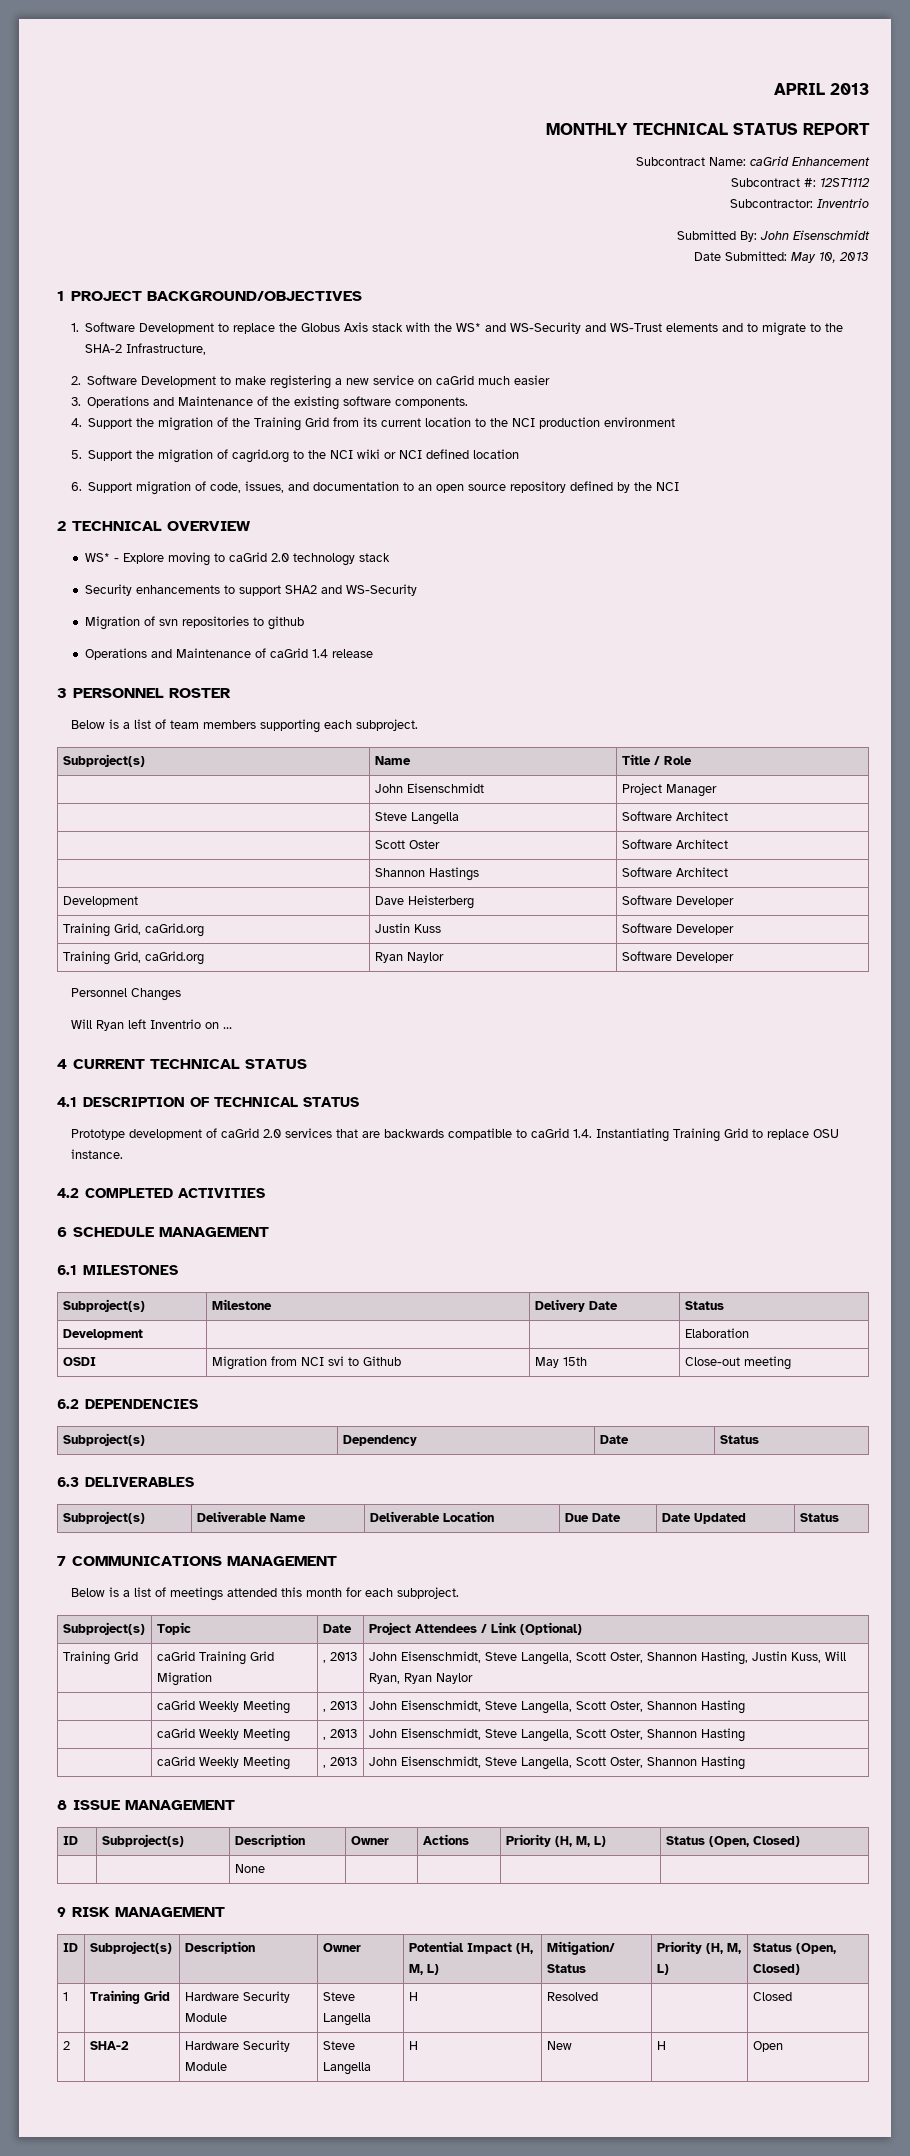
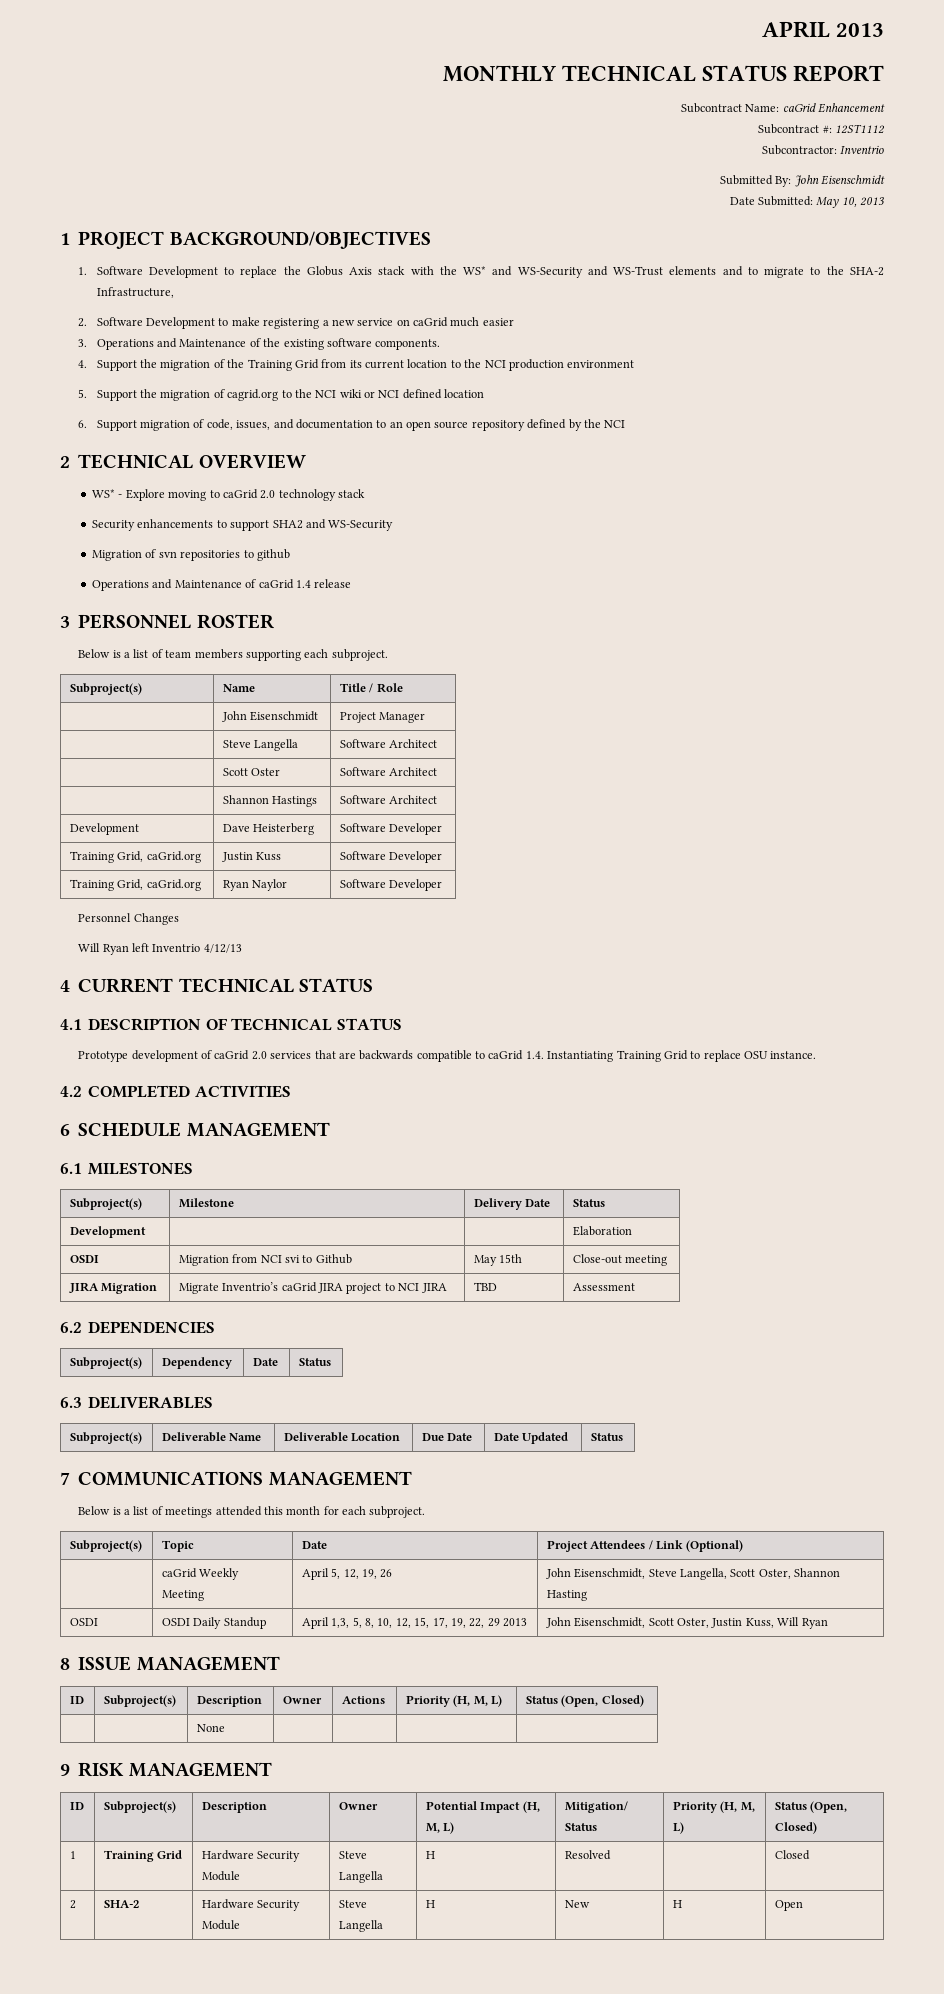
[204,1022,232,1029] on … -> [203,944,242,953] 4/12/13
(791, 1363) none -> [68,1282,158,1294] [178,1282,447,1294] [473,1282,497,1291] [572,1283,635,1291] // JIRA Migration | Migrate Inventrio’s caGrid JIRA project to NCI JIRA | TBD | Assessment
[62,1651,138,1665] [156,1651,274,1665] [156,1672,212,1686] [322,1652,357,1663] [368,1651,846,1665] [368,1673,473,1684] [156,1700,290,1714] [322,1701,357,1712] [368,1700,745,1714] [156,1728,290,1742] [322,1729,357,1740] [368,1728,745,1742] [156,1756,290,1770] [322,1757,357,1768] [368,1756,745,1770] Training Grid | caGrid Training Grid Migration | , 2013 | John Eisenschmidt, Steve Langella, Scott Oster, Shannon Hasting, Justin Kuss, Will Ryan, Ryan Naylor // | caGrid Weekly Meeting | , 2013 | John Eisenschmidt, Steve Langella, Scott Oster, Shannon Hasting // | caGrid Weekly Meeting | , 2013 | John Eisenschmidt, Steve Langella, Scott Oster, Shannon Hasting // | caGrid Weekly Meeting | , 2013 | John Eisenschmidt, Steve Langella, Scott Oster, Shannon Hasting -> [161,1568,240,1580] [161,1590,204,1601] [301,1568,393,1580] [545,1568,841,1580] [546,1590,587,1601] [69,1618,98,1626] [161,1617,266,1629] [301,1617,528,1629] [545,1617,828,1629] | caGrid Weekly Meeting | April 5, 12, 19, 26 | John Eisenschmidt, Steve Langella, Scott Oster, Shannon Hasting // OSDI | OSDI Daily Standup | April 1,3, 5, 8, 10, 12, 15, 17, 19, 22, 29 2013 | John Eisenschmidt, Scott Oster, Justin Kuss, Will Ryan

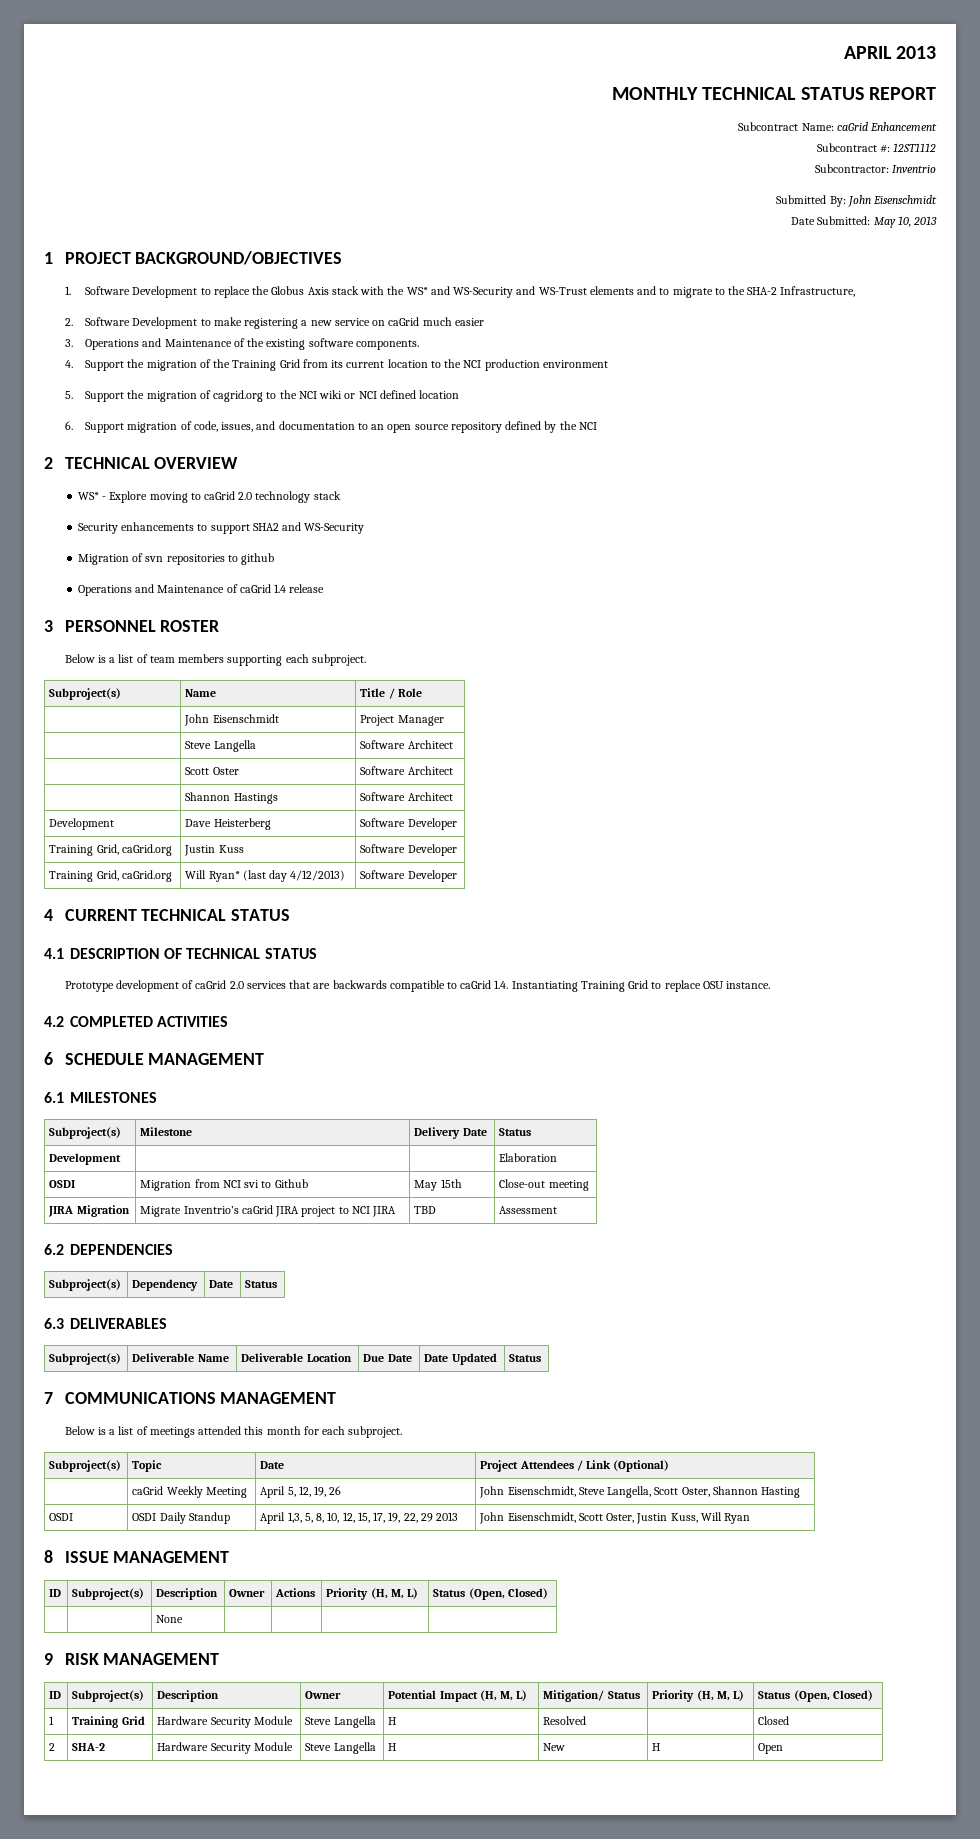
[222,879,288,891] [339,879,443,891] [78,913,179,925] [78,943,242,955] Ryan Naylor | Software Developer // Personnel Changes // Will Ryan left Inventrio 4/12/13 -> [185,870,346,882] [360,870,457,882] Will Ryan* (last day 4/12/2013) | Software Developer

